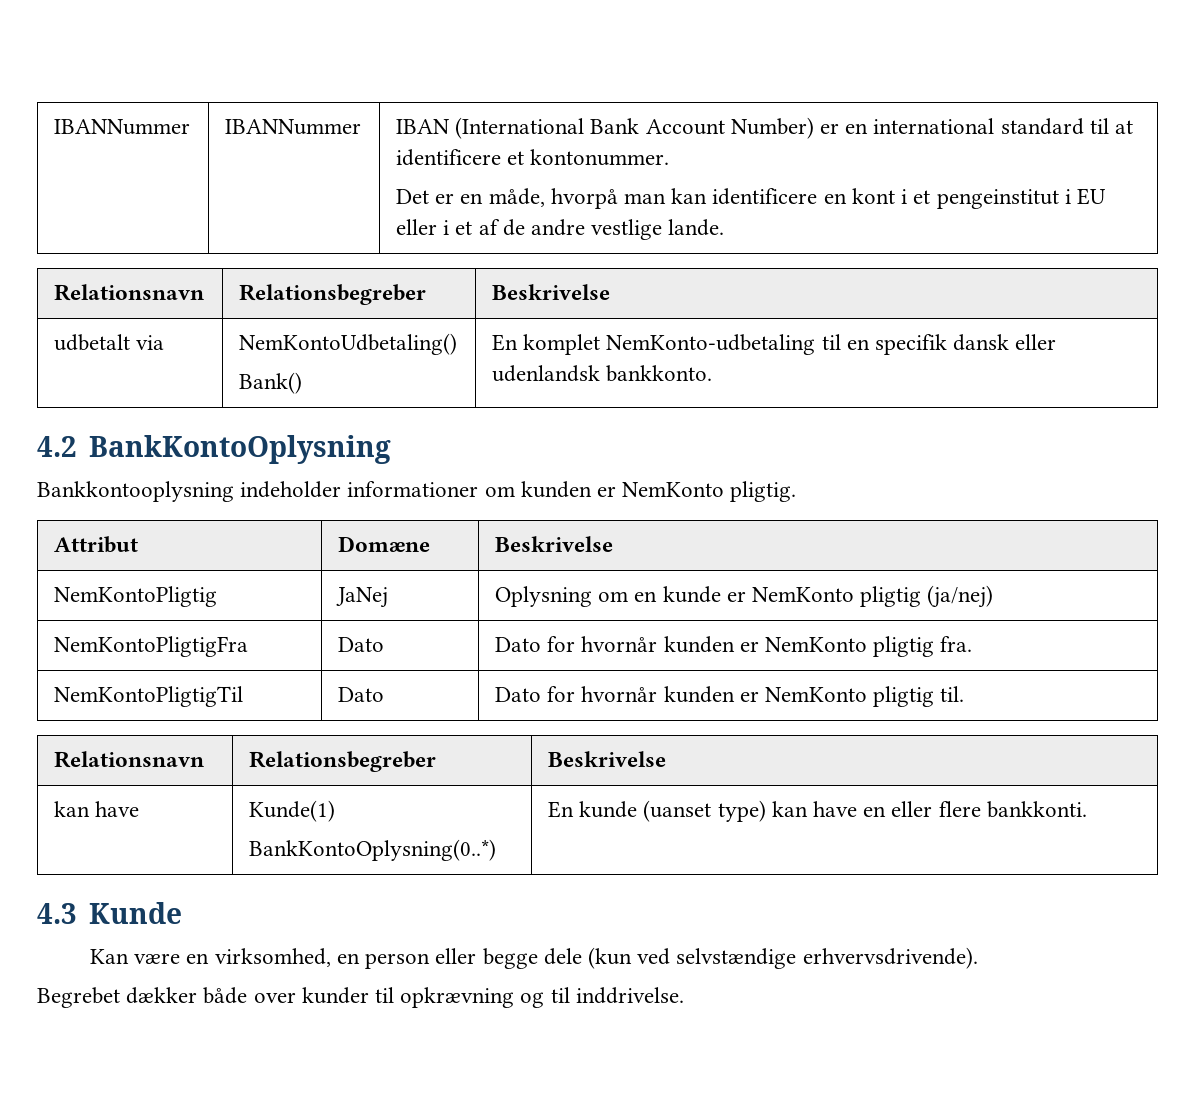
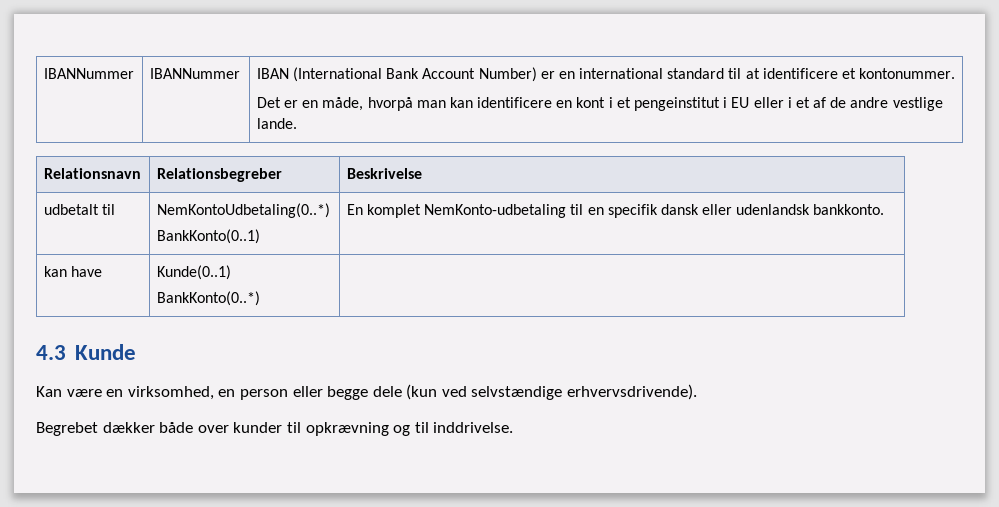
[136,335,165,350] [239,333,458,355] [239,372,303,394] via | NemKontoUdbetaling() // Bank() -> [101,204,115,215] [156,203,330,218] [156,229,260,244] til | NemKontoUdbetaling(0..*) // BankKonto(0..1)
[37,435,391,464] [37,481,797,502] [54,536,139,553] [338,536,431,552] [495,536,614,552] [54,586,218,607] [336,587,389,608] [495,585,994,608] [54,636,249,657] [338,637,385,652] [495,636,973,657] [54,686,244,707] [338,687,385,702] [495,686,965,707] [54,751,205,768] [249,751,437,772] [548,751,667,767] [54,801,140,817] [249,800,336,822] [249,839,497,861] [548,800,1087,822] // 4.2 BankKontoOplysning // Bankkontooplysning indeholder informationer om kunden er NemKonto pligtig. // Attribut | Domæne | Beskrivelse // NemKontoPligtig | JaNej | Oplysning om en kunde er NemKonto pligtig (ja/nej) // NemKontoPligtigFra | Dato | Dato for hvornår kunden er NemKonto pligtig fra. // NemKontoPligtigTil | Dato | Dato for hvornår kunden er NemKonto pligtig til. // Relationsnavn | Relationsbegreber | Beskrivelse // kan have | Kunde(1) // BankKontoOplysning(0..*) | En kunde (uanset type) kan have en eller flere bankkonti. -> [43,266,102,277] [156,265,231,280] [156,291,260,306] // kan have | Kunde(0..1) // BankKonto(0..*) |

